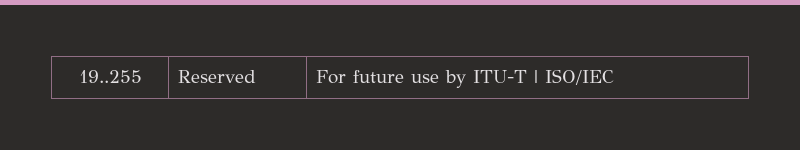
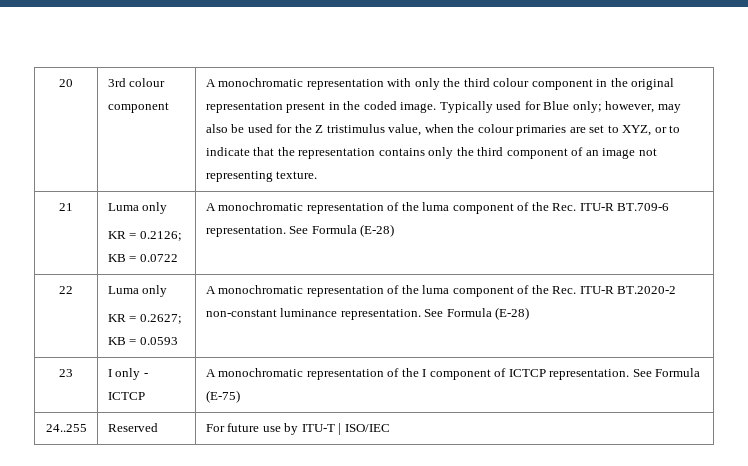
[78,70,142,83] 19..255 -> [59,79,73,87] [107,78,166,87] [107,102,169,113] [205,78,675,90] [205,101,681,113] [205,124,681,136] [205,147,657,159] [205,171,318,182] [59,203,73,211] [107,202,168,214] [107,231,182,241] [107,254,178,262] [205,202,670,214] [205,224,395,237] [59,286,73,294] [107,285,168,297] [107,314,182,324] [107,337,178,345] [205,285,677,297] [205,307,530,320] [59,369,73,377] [107,368,148,380] [107,392,145,400] [205,368,701,380] [205,390,240,403] [45,424,87,432] 20 | 3rd colour component | A monochromatic representation with only the third colour component in the original representation present in the coded image. Typically used for Blue only; however, may also be used for the Z tristimulus value, when the colour primaries are set to XYΖ, or to indicate that the representation contains only the third component of an image not representing texture. // 21 | Luma only // KR = 0.2126; KB = 0.0722 | A monochromatic representation of the luma component of the Rec. ITU-R BT.709-6 representation. See Formula (E-28) // 22 | Luma only // KR = 0.2627; KB = 0.0593 | A monochromatic representation of the luma component of the Rec. ITU-R BT.2020-2 non-constant luminance representation. See Formula (E-28) // 23 | I only - ICTCP | A monochromatic representation of the I component of ICTCP representation. See Formula (E-75) // 24..255

